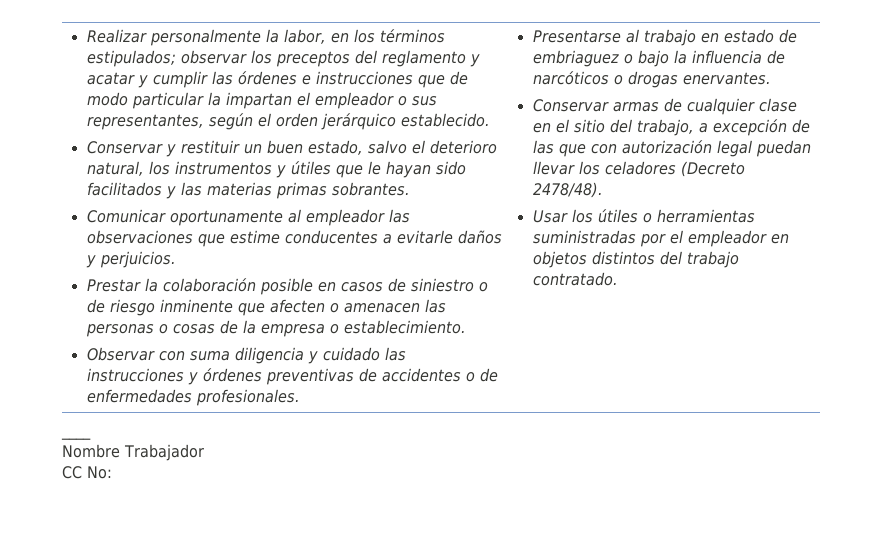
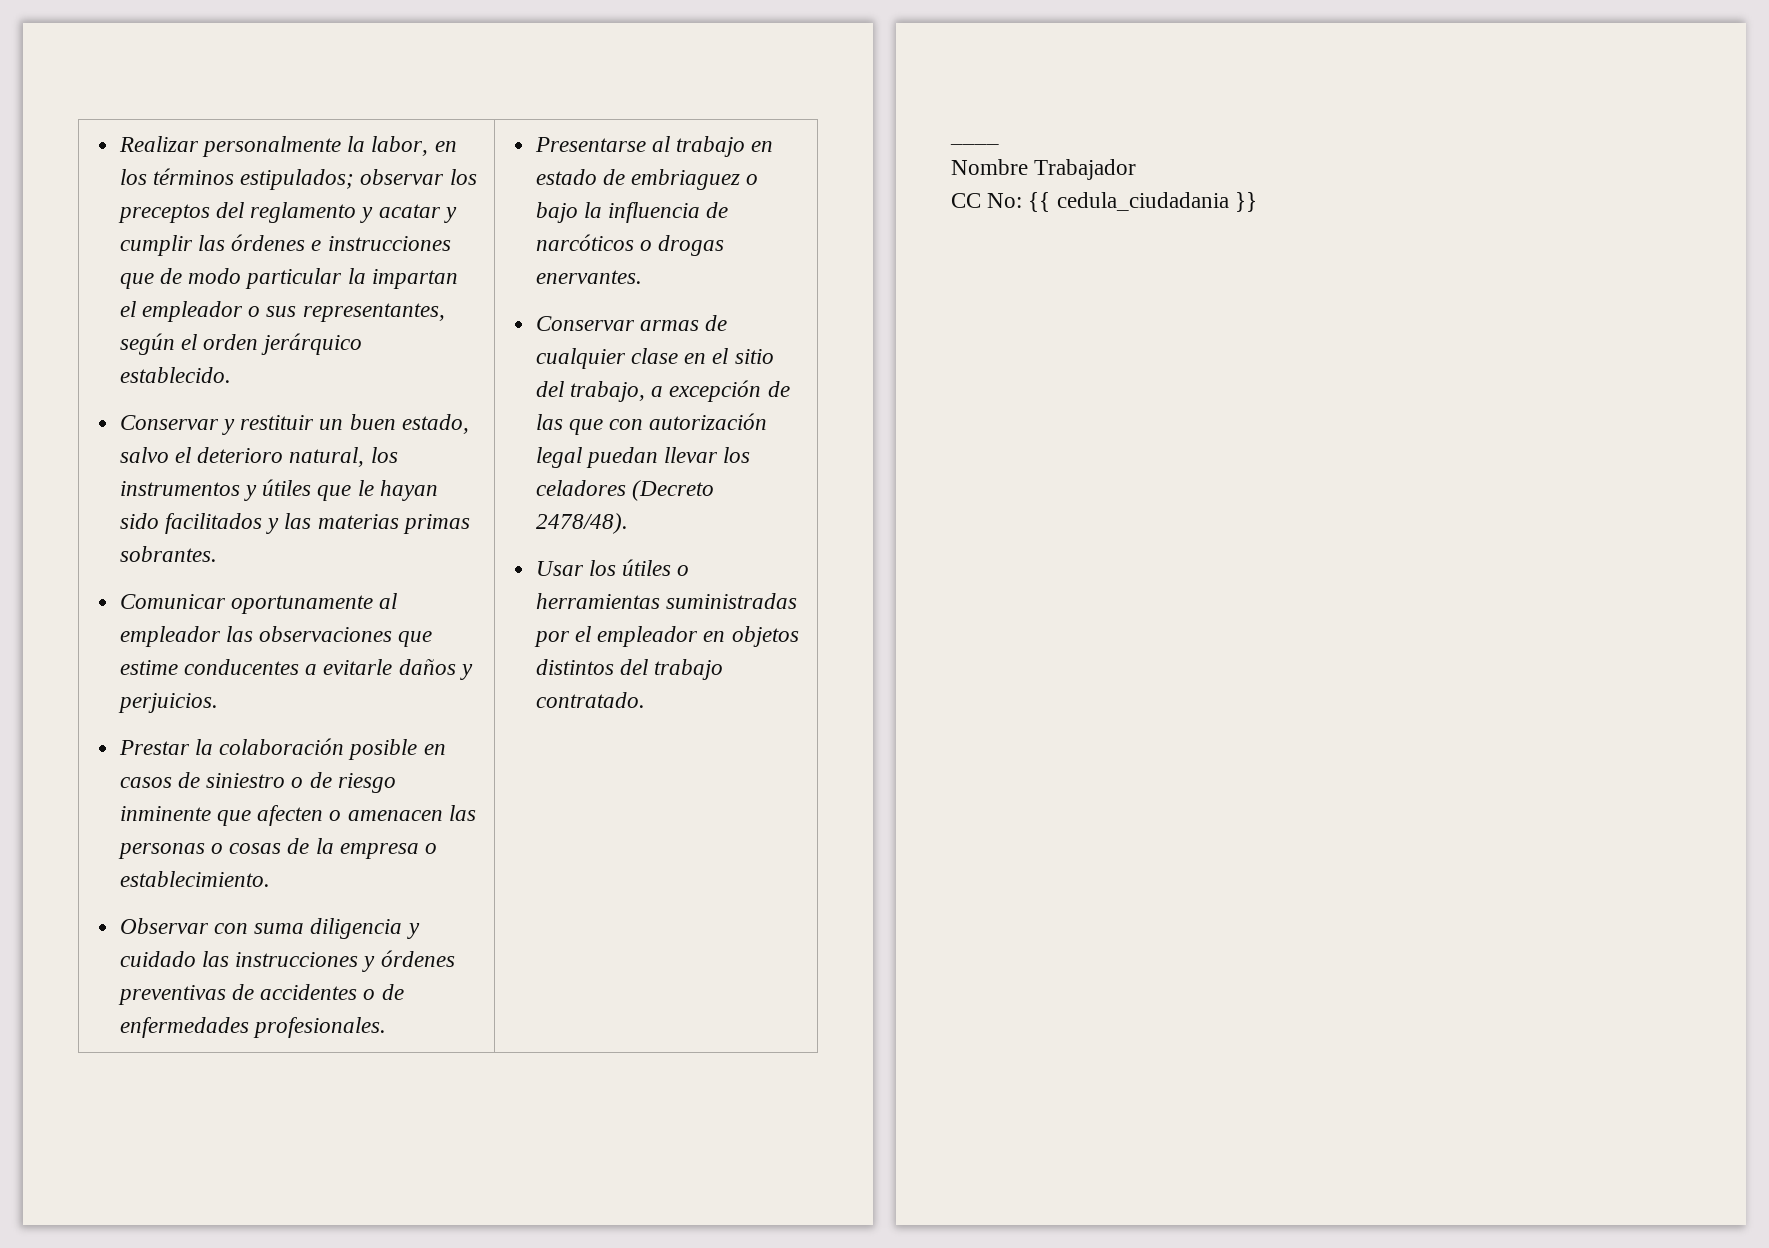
(112, 472) none -> [1028,192,1257,212] {{ cedula_ciudadania }}

